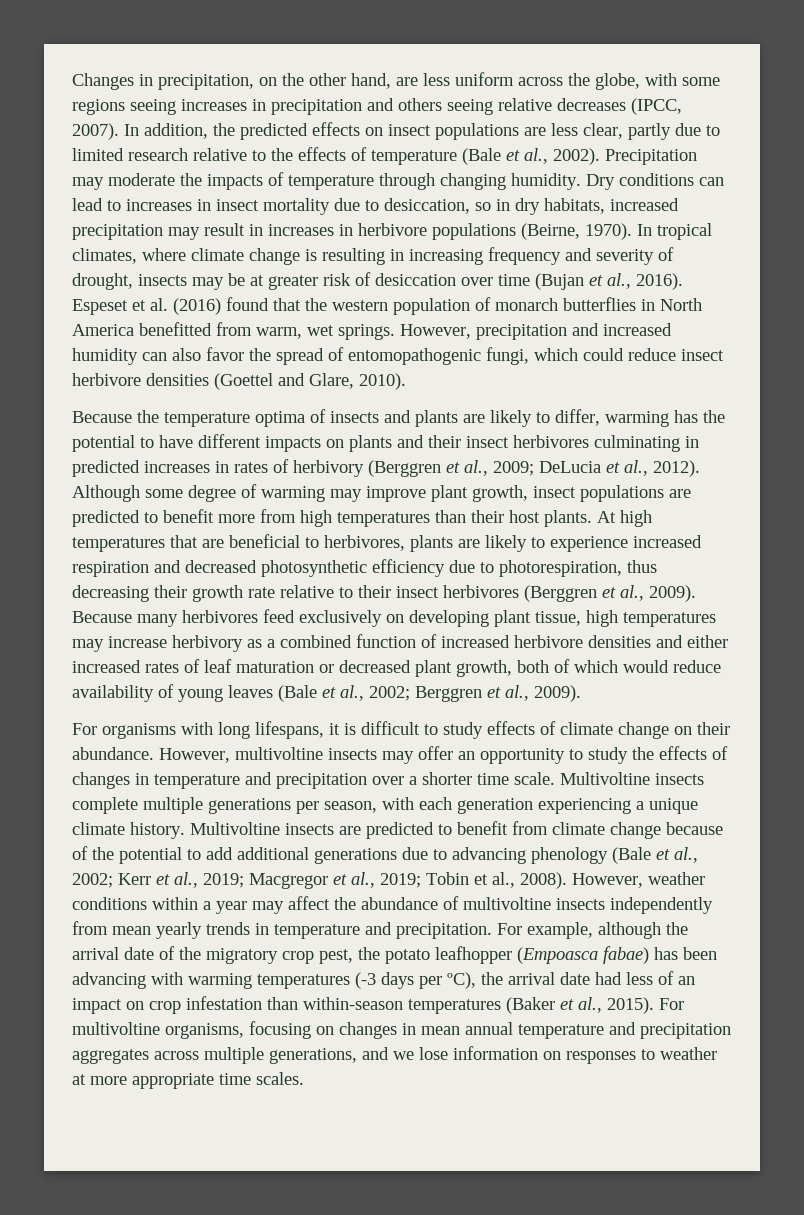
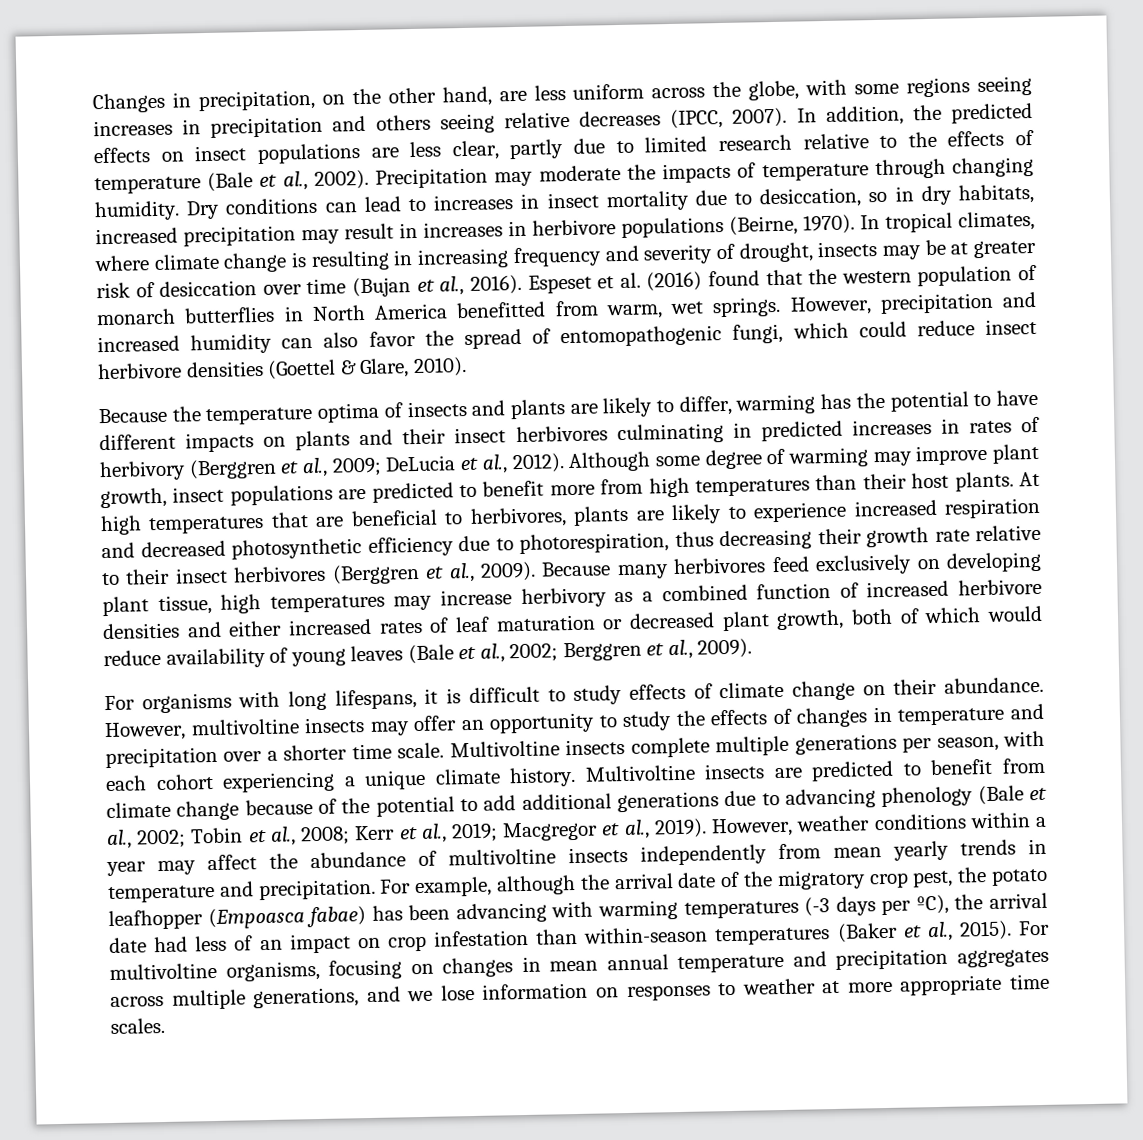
[278,373,305,386] and -> [339,360,357,375] &
[457,798,533,814] generation -> [155,773,214,791] cohort
(113, 880) none -> [190,826,351,846] Tobin et al., 2008;
[380,872,567,889] 2019; Tobin et al., 2008). -> [653,818,707,839] 2019).

